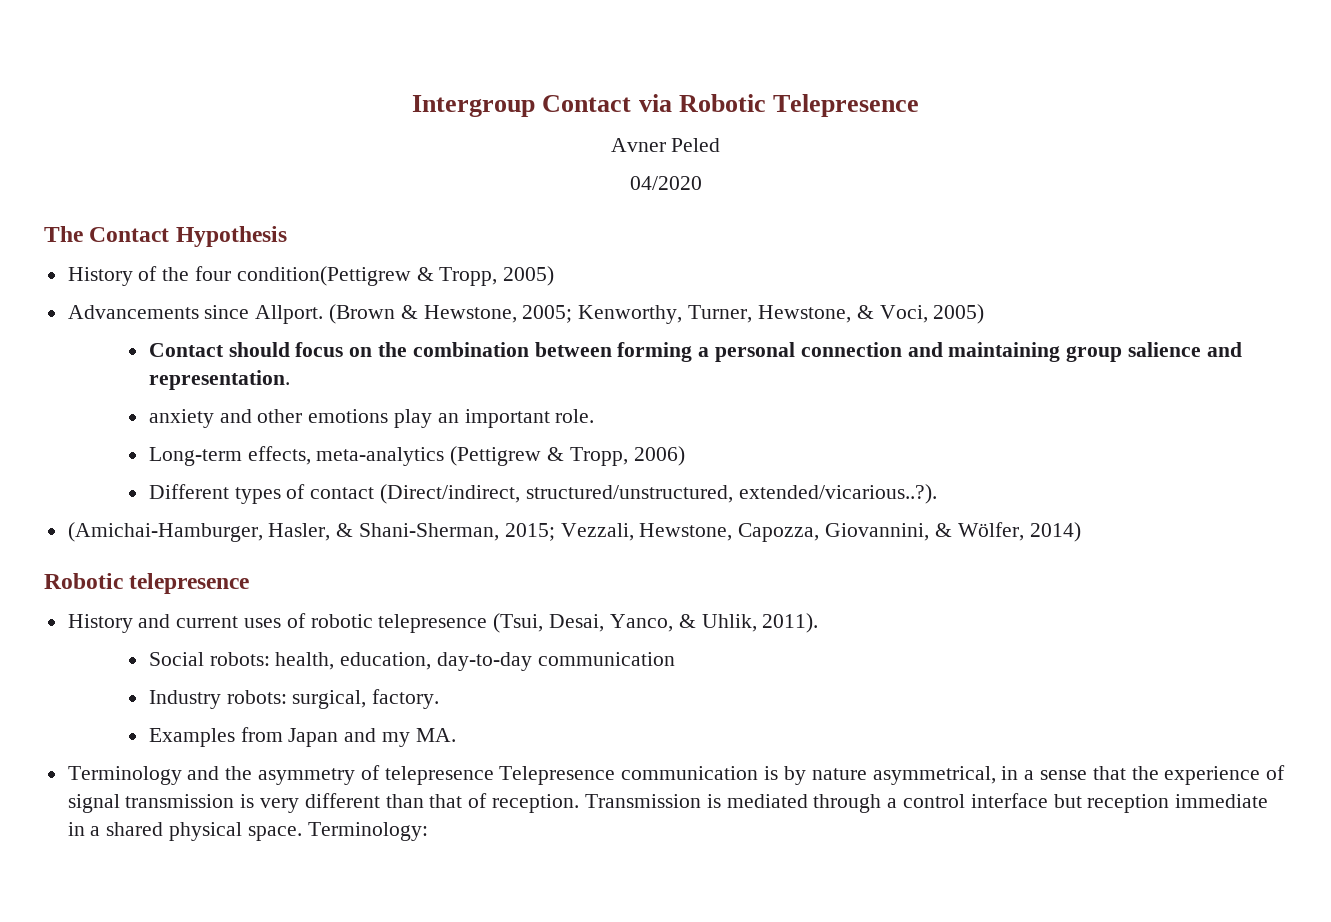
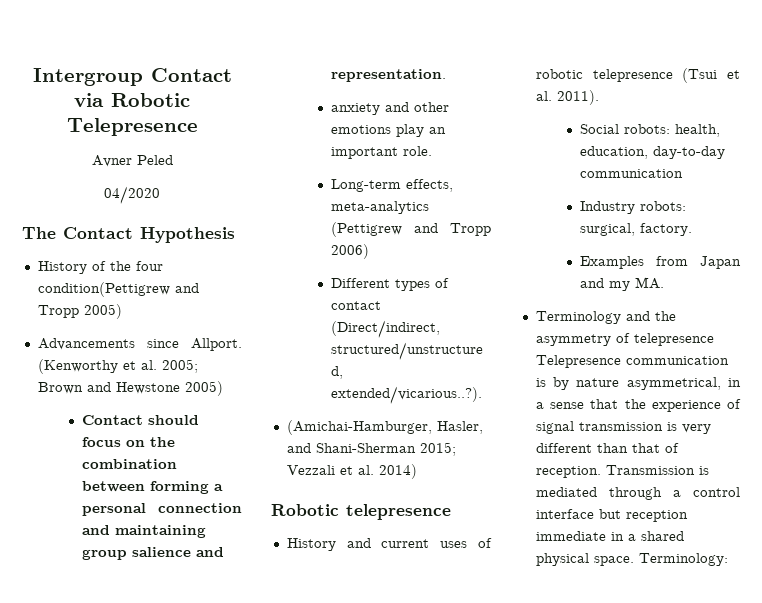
[416,267,498,286] & Tropp, -> [174,283,199,293] [37,305,79,318] and Tropp
[329,304,928,324] (Brown & Hewstone, 2005; Kenworthy, Turner, Hewstone, & Voci, -> [37,359,198,374] [37,382,180,394] (Kenworthy et al. 2005; Brown and Hewstone
[546,447,628,466] & Tropp, -> [414,223,491,236] and Tropp
[336,522,1024,542] & Shani-Sherman, 2015; Vezzali, Hewstone, Capozza, Giovannini, & Wölfer, -> [286,442,456,456] [286,465,374,475] and Shani-Sherman 2015; Vezzali et al.
[493,613,757,633] (Tsui, Desai, Yanco, & Uhlik, -> [682,68,740,83] [535,91,552,101] (Tsui et al.

